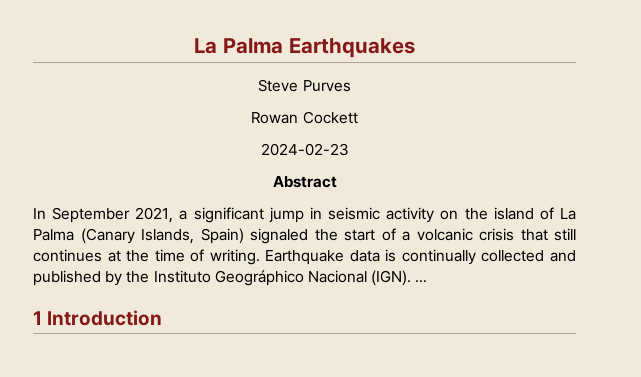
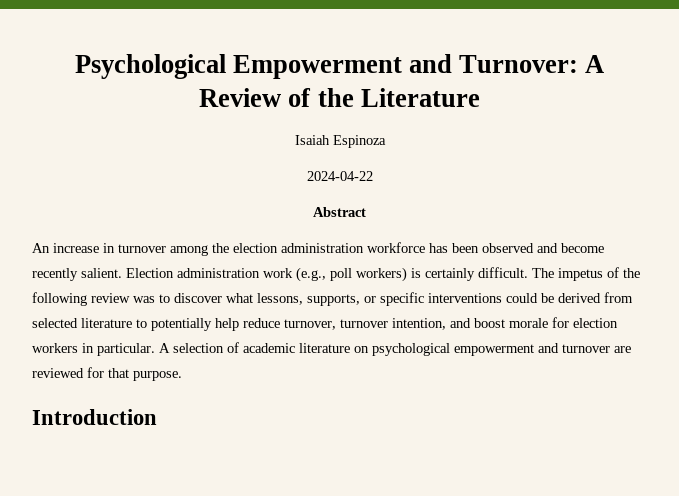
[194,38,415,58] [258,79,351,92] [251,111,358,124] [260,143,349,156] [272,176,337,188] [33,207,576,223] [33,228,576,244] [33,249,577,265] [33,270,428,286] [33,311,42,325] La Palma Earthquakes // Steve Purves // Rowan Cockett // 2024-02-23 // Abstract // In September 2021, a significant jump in seismic activity on the island of La Palma (Canary Islands, Spain) signaled the start of a volcanic crisis that still continues at the time of writing. Earthquake data is continually collected and published by the Instituto Geográphico Nacional (IGN). … // 1 -> [74,54,605,79] [199,88,480,107] [294,135,386,148] [306,171,373,181] [313,207,366,217] [32,242,604,256] [32,267,640,282] [32,292,633,306] [32,317,618,331] [32,342,631,356] [32,367,182,381] Psychological Empowerment and Turnover: A Review of the Literature // Isaiah Espinoza // 2024-04-22 // Abstract // An increase in turnover among the election administration workforce has been observed and become recently salient. Election administration work (e.g., poll workers) is certainly difficult. The impetus of the following review was to discover what lessons, supports, or specific interventions could be derived from selected literature to potentially help reduce turnover, turnover intention, and boost morale for election workers in particular. A selection of academic literature on psychological empowerment and turnover are reviewed for that purpose. //

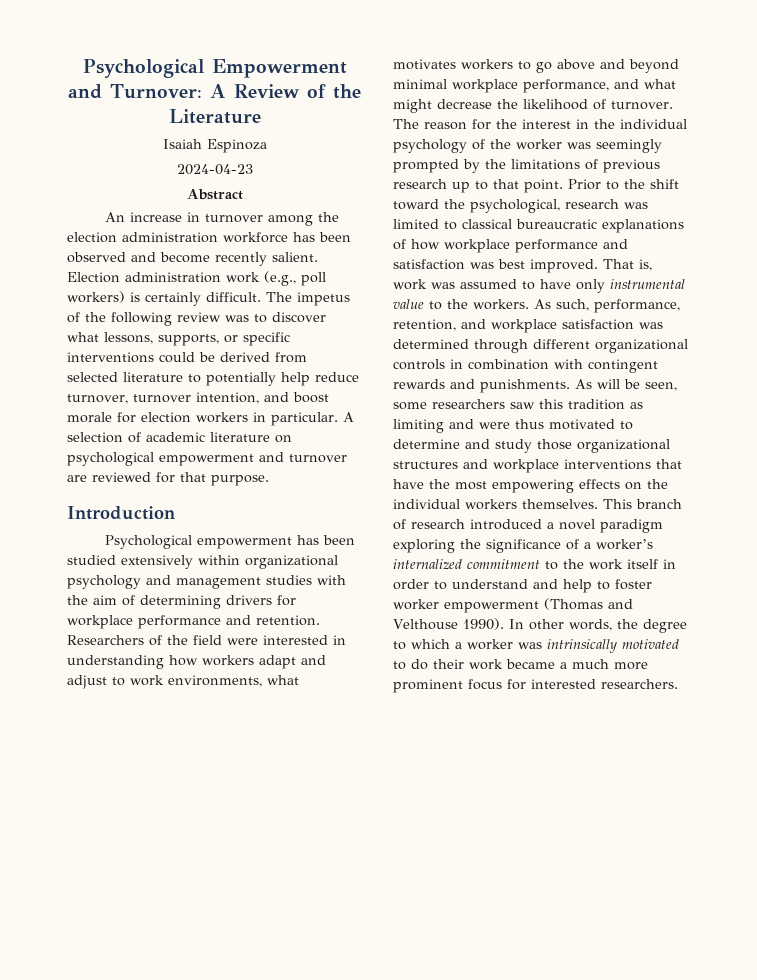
[306,171,373,181] 2024-04-22 -> [176,164,253,175] 2024-04-23
(157, 417) none -> [104,535,355,549] [67,555,338,569] [67,575,346,589] [67,595,296,609] [67,615,320,629] [67,635,346,646] [67,655,326,669] [67,675,299,689] [393,59,679,73] [393,79,676,93] [393,99,673,113] [393,119,687,130] [393,139,662,153] [393,159,660,173] [393,179,679,193] [393,199,648,213] [393,219,684,233] [393,239,628,253] [393,259,652,273] [393,279,685,293] [393,299,680,313] [393,319,663,333] [393,339,688,353] [393,359,658,373] [393,379,677,393] [393,399,643,410] [393,419,633,433] [393,439,670,453] [393,459,682,473] [393,479,668,493] [393,499,682,510] [393,519,663,533] [393,539,653,553] [393,559,676,570] [393,579,652,593] [393,598,633,613] [393,618,687,633] [393,639,679,653] [393,659,648,670] [393,679,678,693] // Psychological empowerment has been studied extensively within organizational psychology and management studies with the aim of determining drivers for workplace performance and retention. Researchers of the field were interested in understanding how workers adapt and adjust to work environments, what motivates workers to go above and beyond minimal workplace performance, and what might decrease the likelihood of turnover. The reason for the interest in the individual psychology of the worker was seemingly prompted by the limitations of previous research up to that point. Prior to the shift toward the psychological, research was limited to classical bureaucratic explanations of how workplace performance and satisfaction was best improved. That is, work was assumed to have only instrumental value to the workers. As such, performance, retention, and workplace satisfaction was determined through different organizational controls in combination with contingent rewards and punishments. As will be seen, some researchers saw this tradition as limiting and were thus motivated to determine and study those organizational structures and workplace interventions that have the most empowering effects on the individual workers themselves. This branch of research introduced a novel paradigm exploring the significance of a worker’s internalized commitment to the work itself in order to understand and help to foster worker empowerment (Thomas and Velthouse 1990). In other words, the degree to which a worker was intrinsically motivated to do their work became a much more prominent focus for interested researchers.

